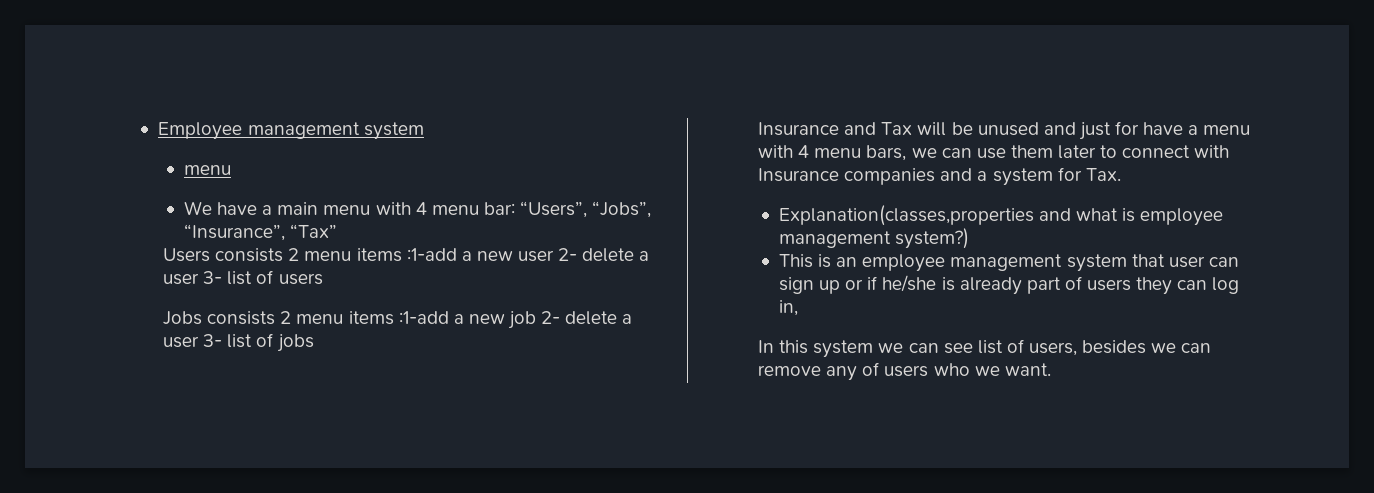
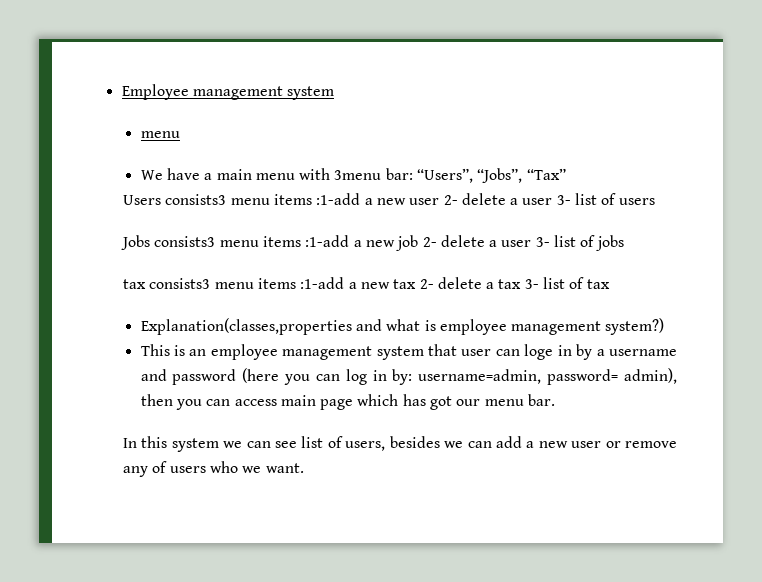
[415,202,479,215] 4 menu -> [334,170,382,180] 3menu
[183,224,285,241] “Insurance”, -> (523, 175) none
[215,248,300,262] consists 2 -> [165,194,227,205] consists3
[207,311,292,325] consists 2 -> [154,236,216,247] consists3
[758,121,1251,140] [758,145,1230,161] [758,167,1121,186] Insurance and Tax will be unused and just for have a menu with 4 menu bars, we can use them later to connect with Insurance companies and a system for Tax. -> [122,277,610,289] tax consists3 menu items :1-add a new tax 2- delete a tax 3- list of tax
[778,275,1240,295] [778,300,798,316] sign up or if he/she is already part of users they can log in, -> [524,344,677,360] [140,368,678,385] [140,394,556,410] loge in by a username and password (here you can log in by: username=admin, password= admin), then you can access main page which has got our menu bar.
(1212, 348) none -> [495,436,621,448] add a new user or

